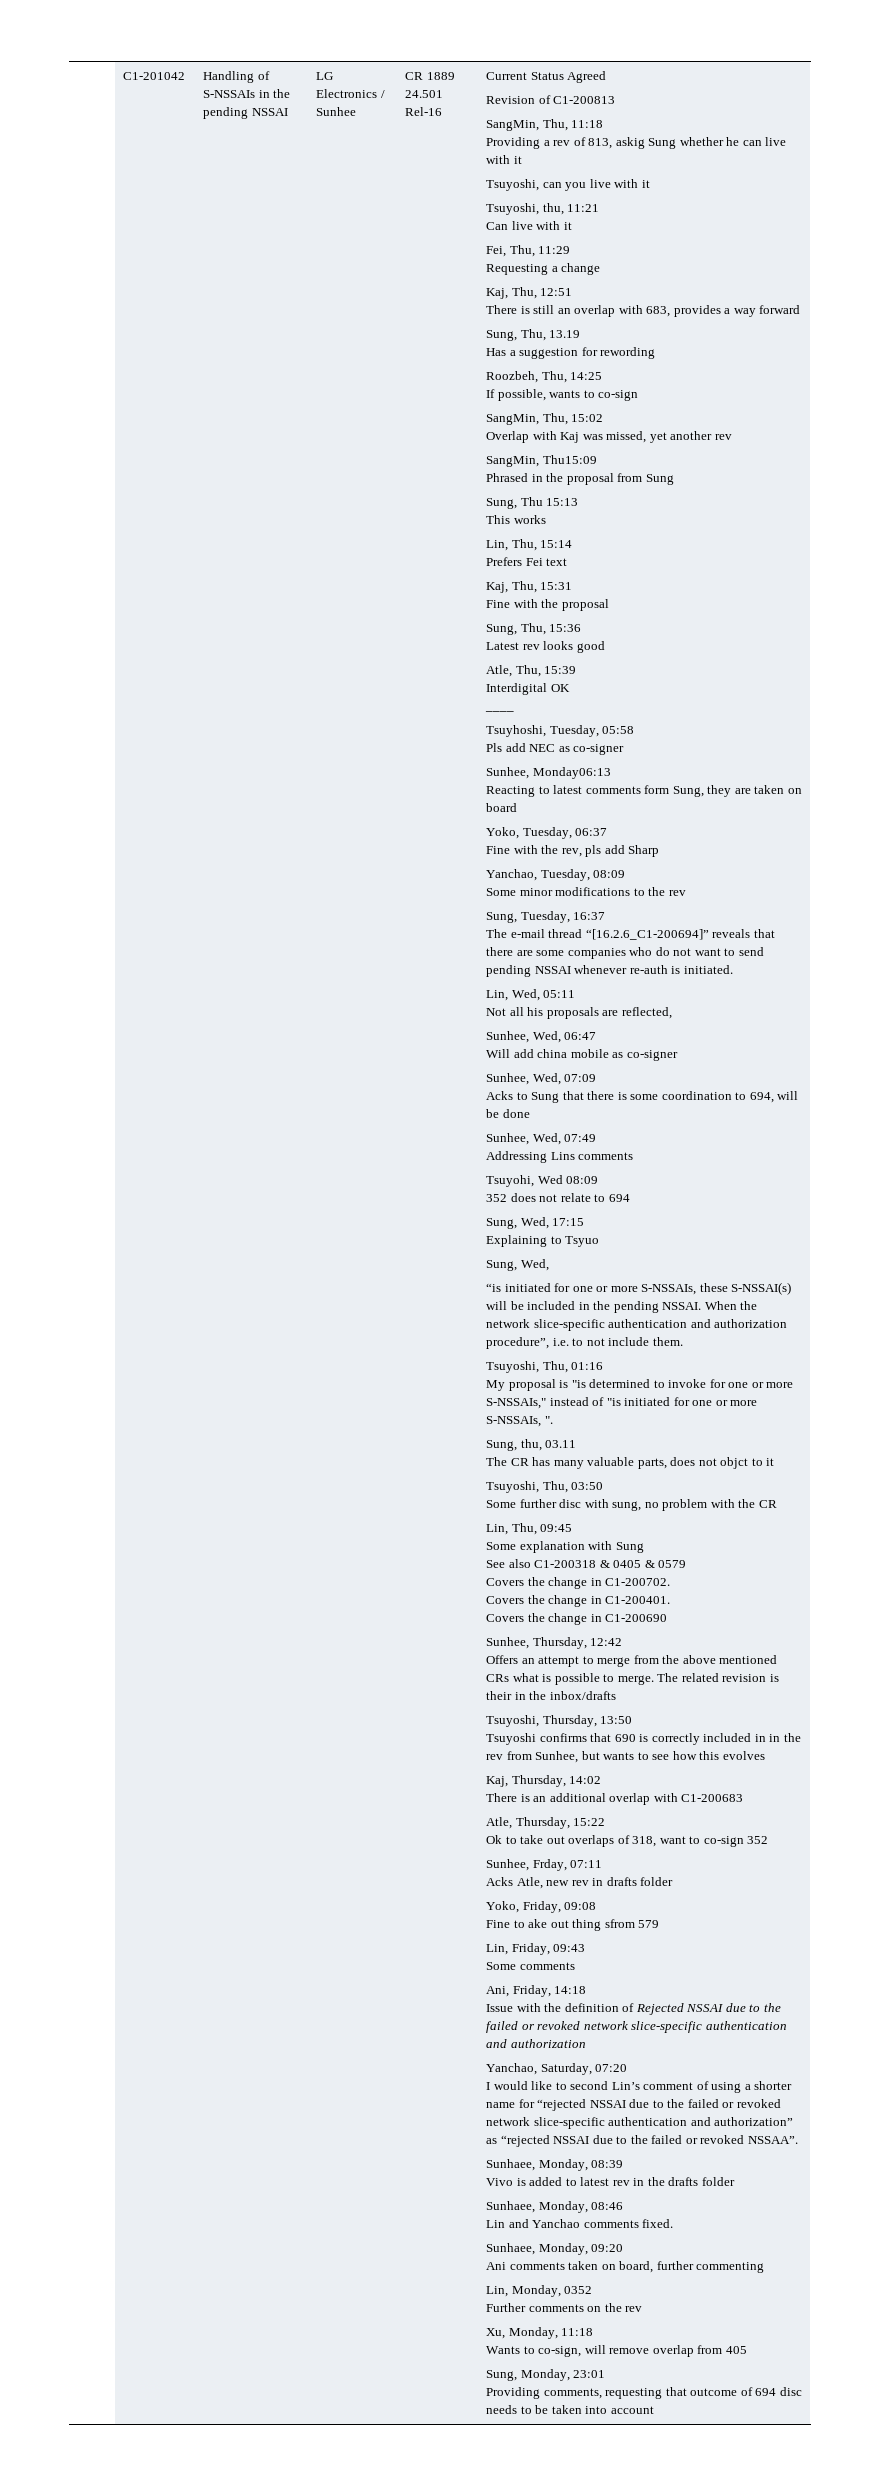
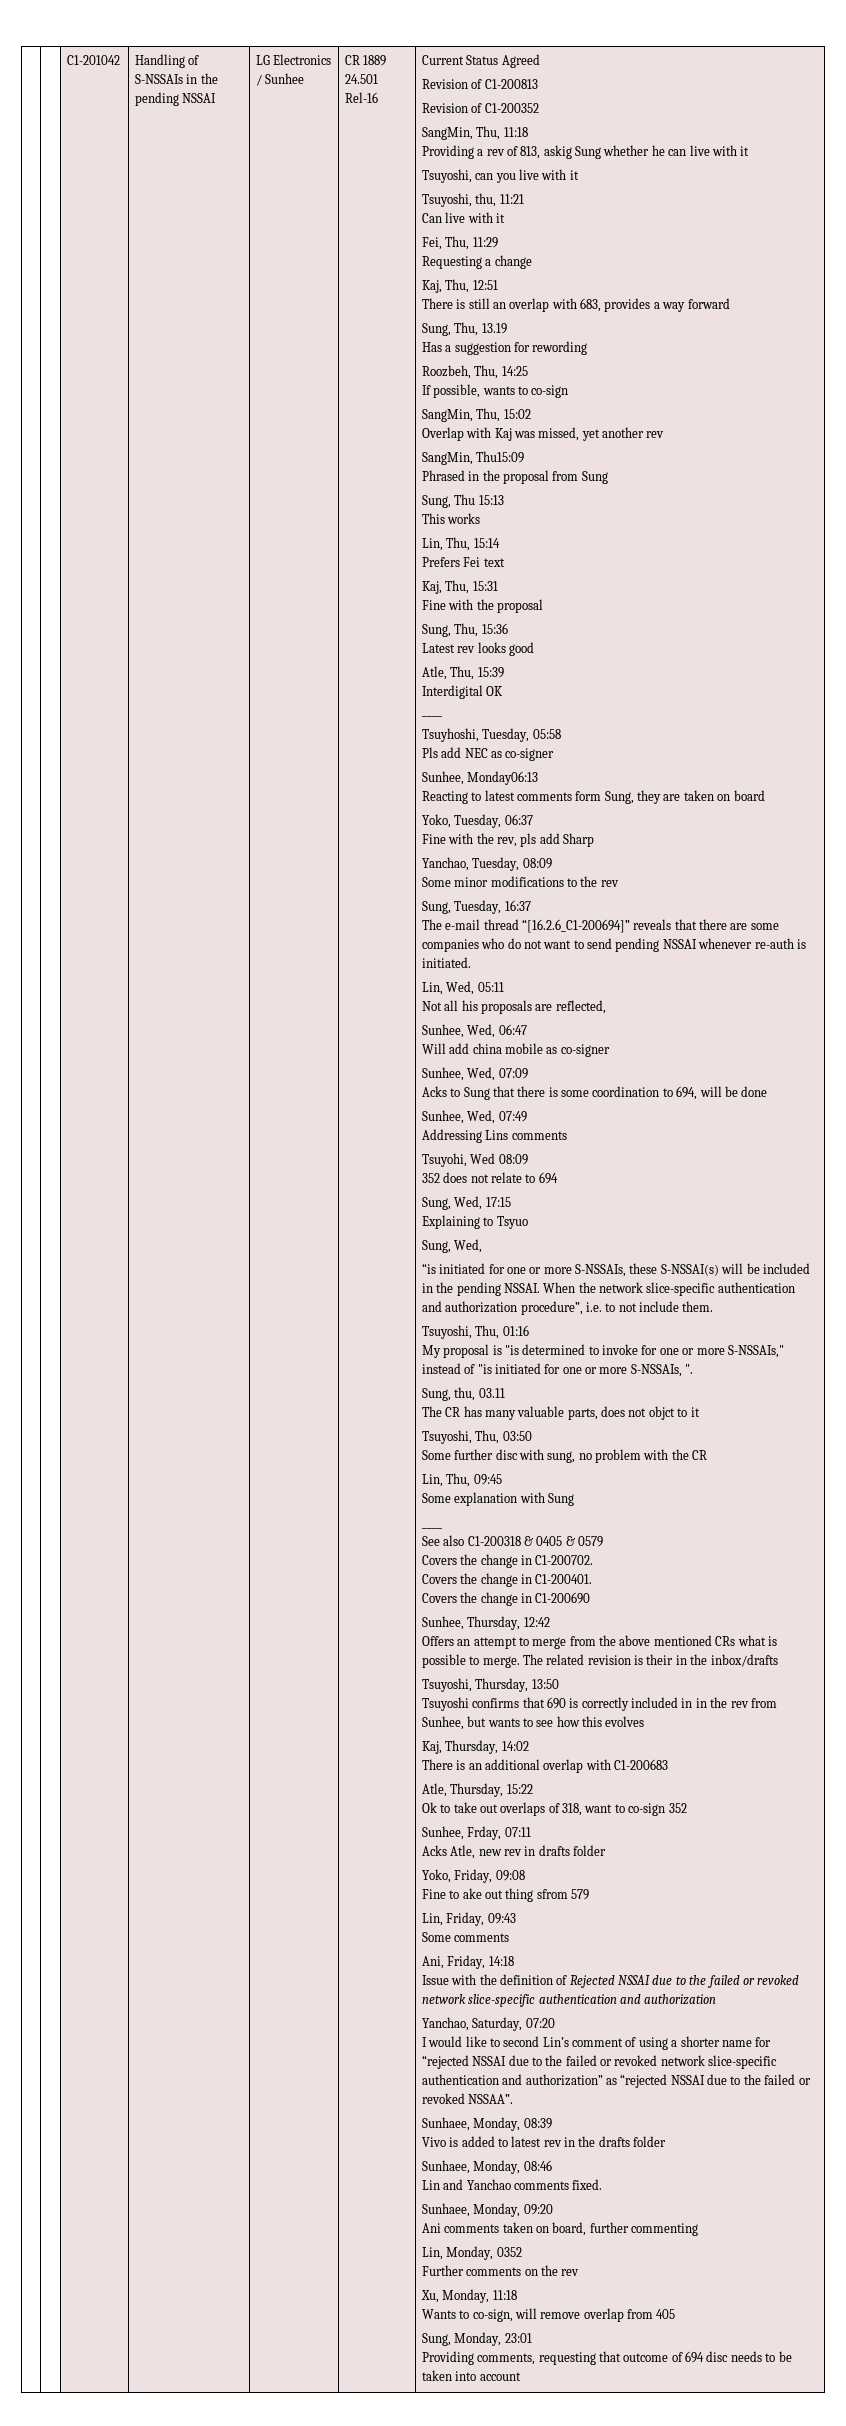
(616, 100) none -> [421,103,539,113] // Revision of C1-200352
(644, 1547) none -> [421,1527,442,1529] // ____

